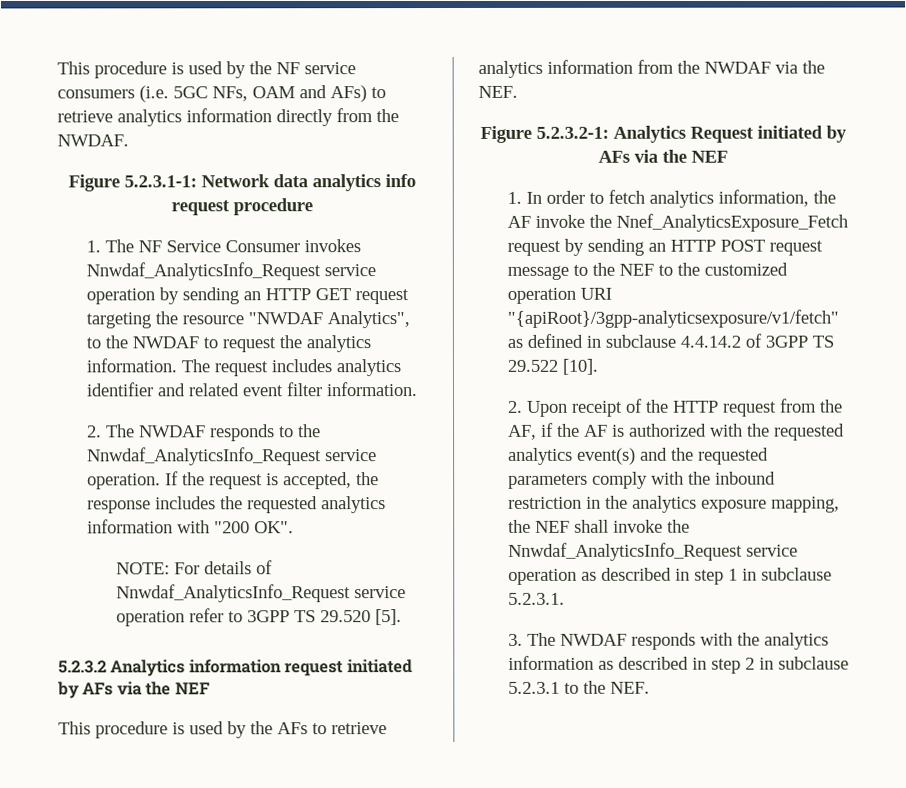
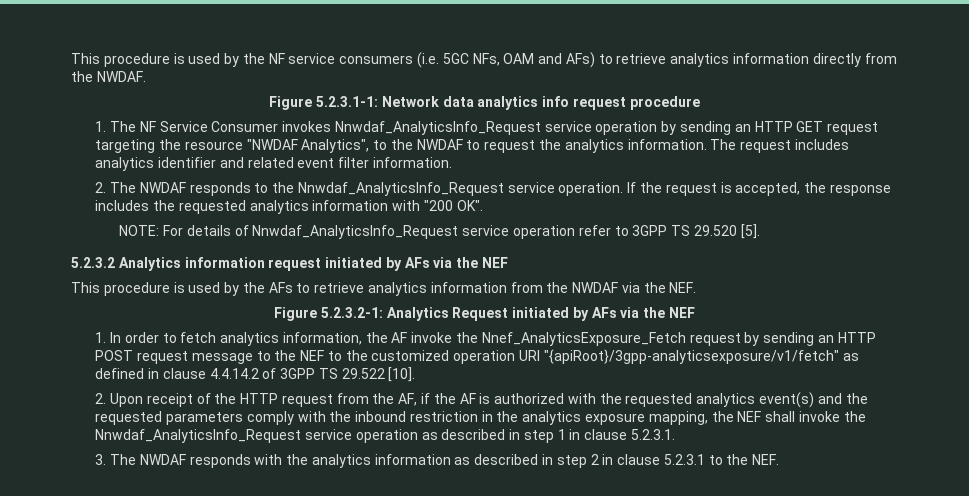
[604,334,676,348] subclause -> [162,368,206,379] clause
[760,567,832,581] subclause -> [584,429,628,440] clause
[777,656,849,670] subclause -> [617,454,661,465] clause

